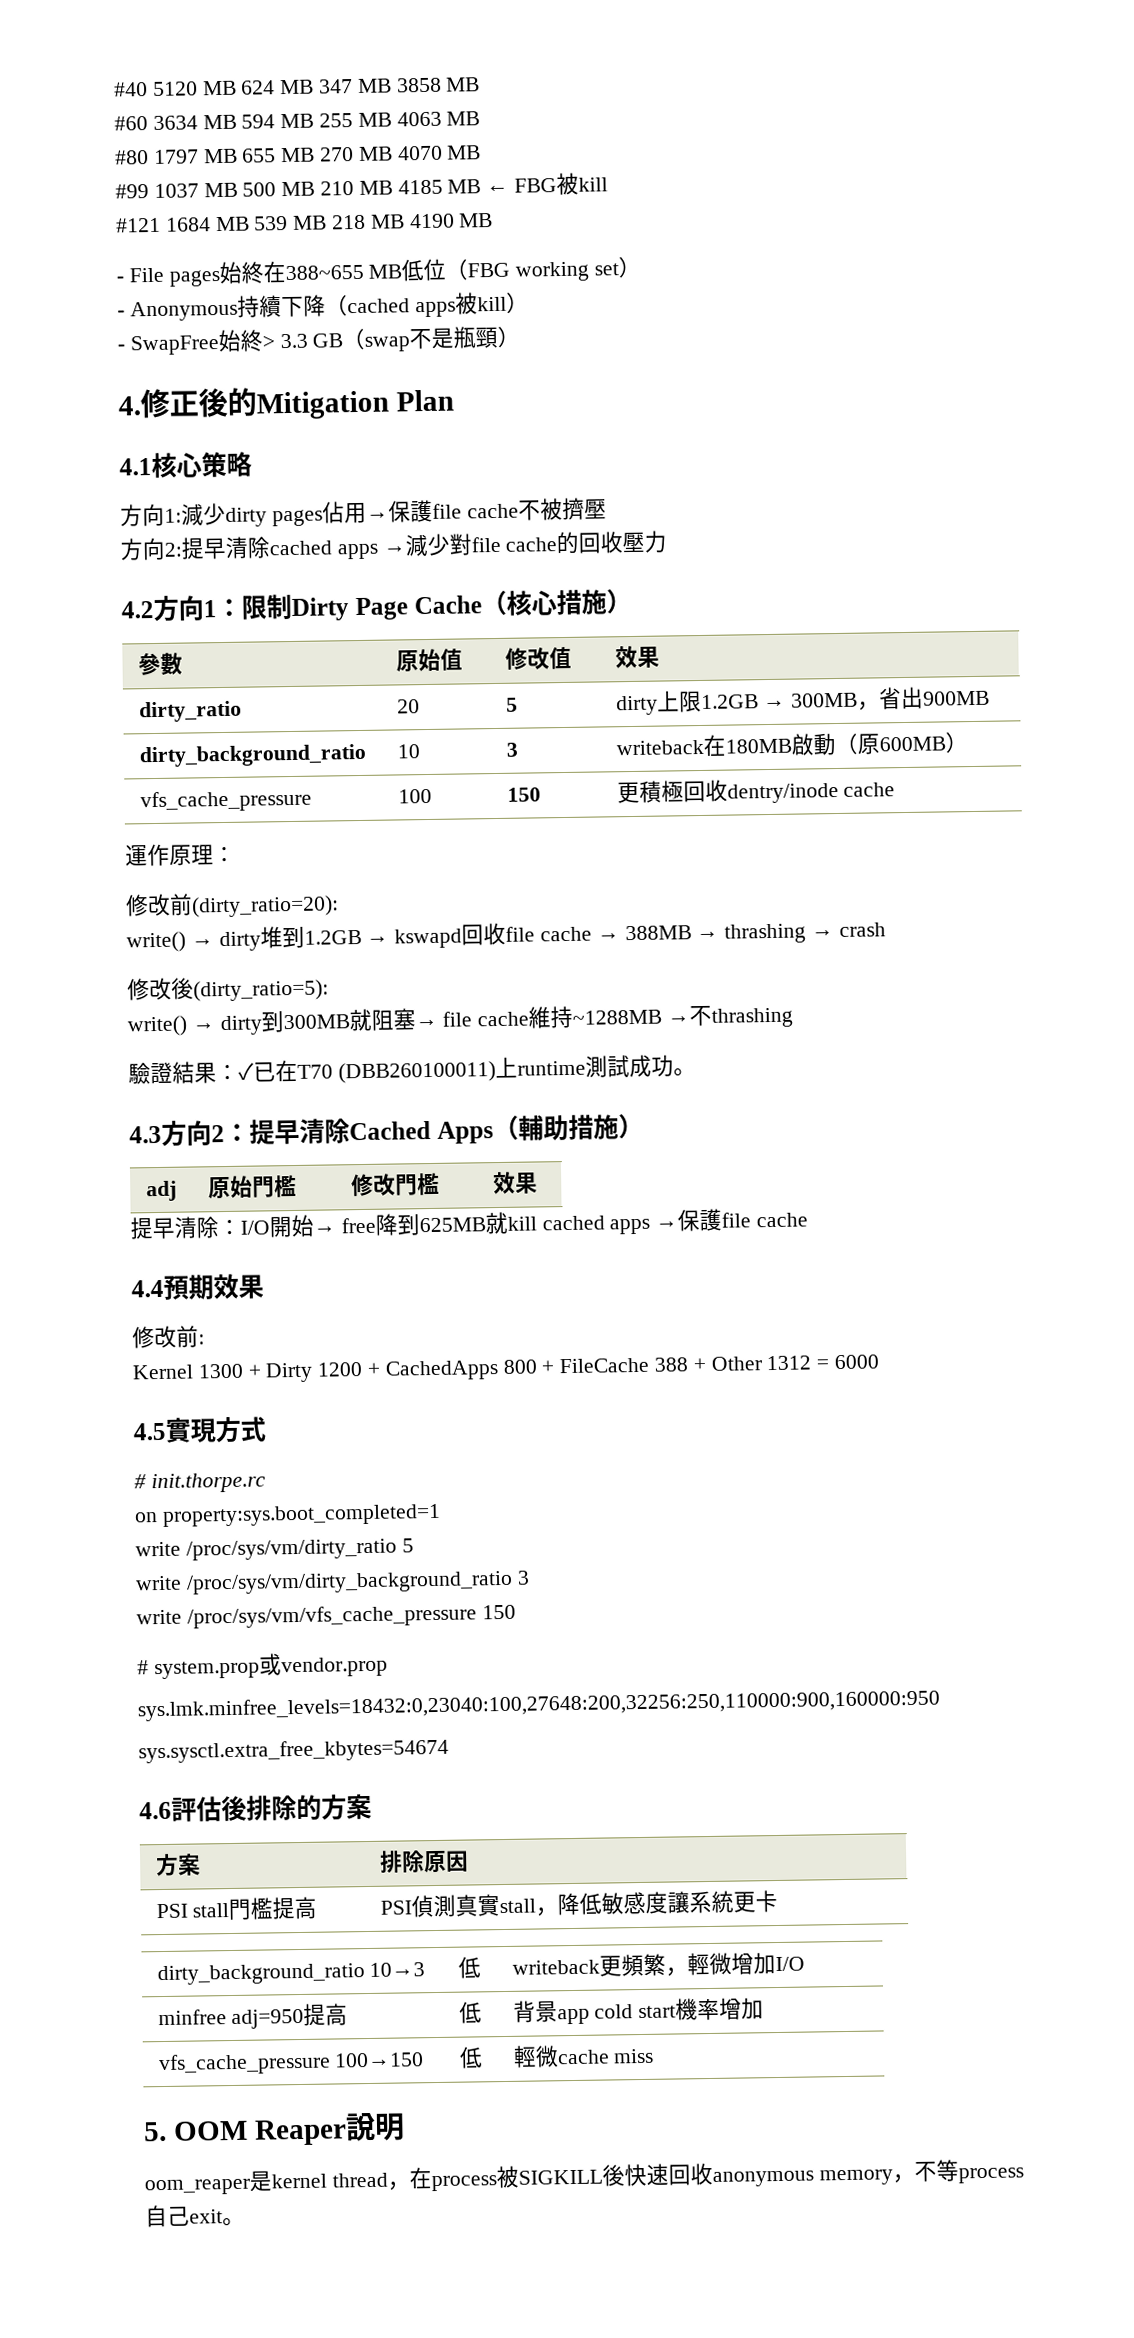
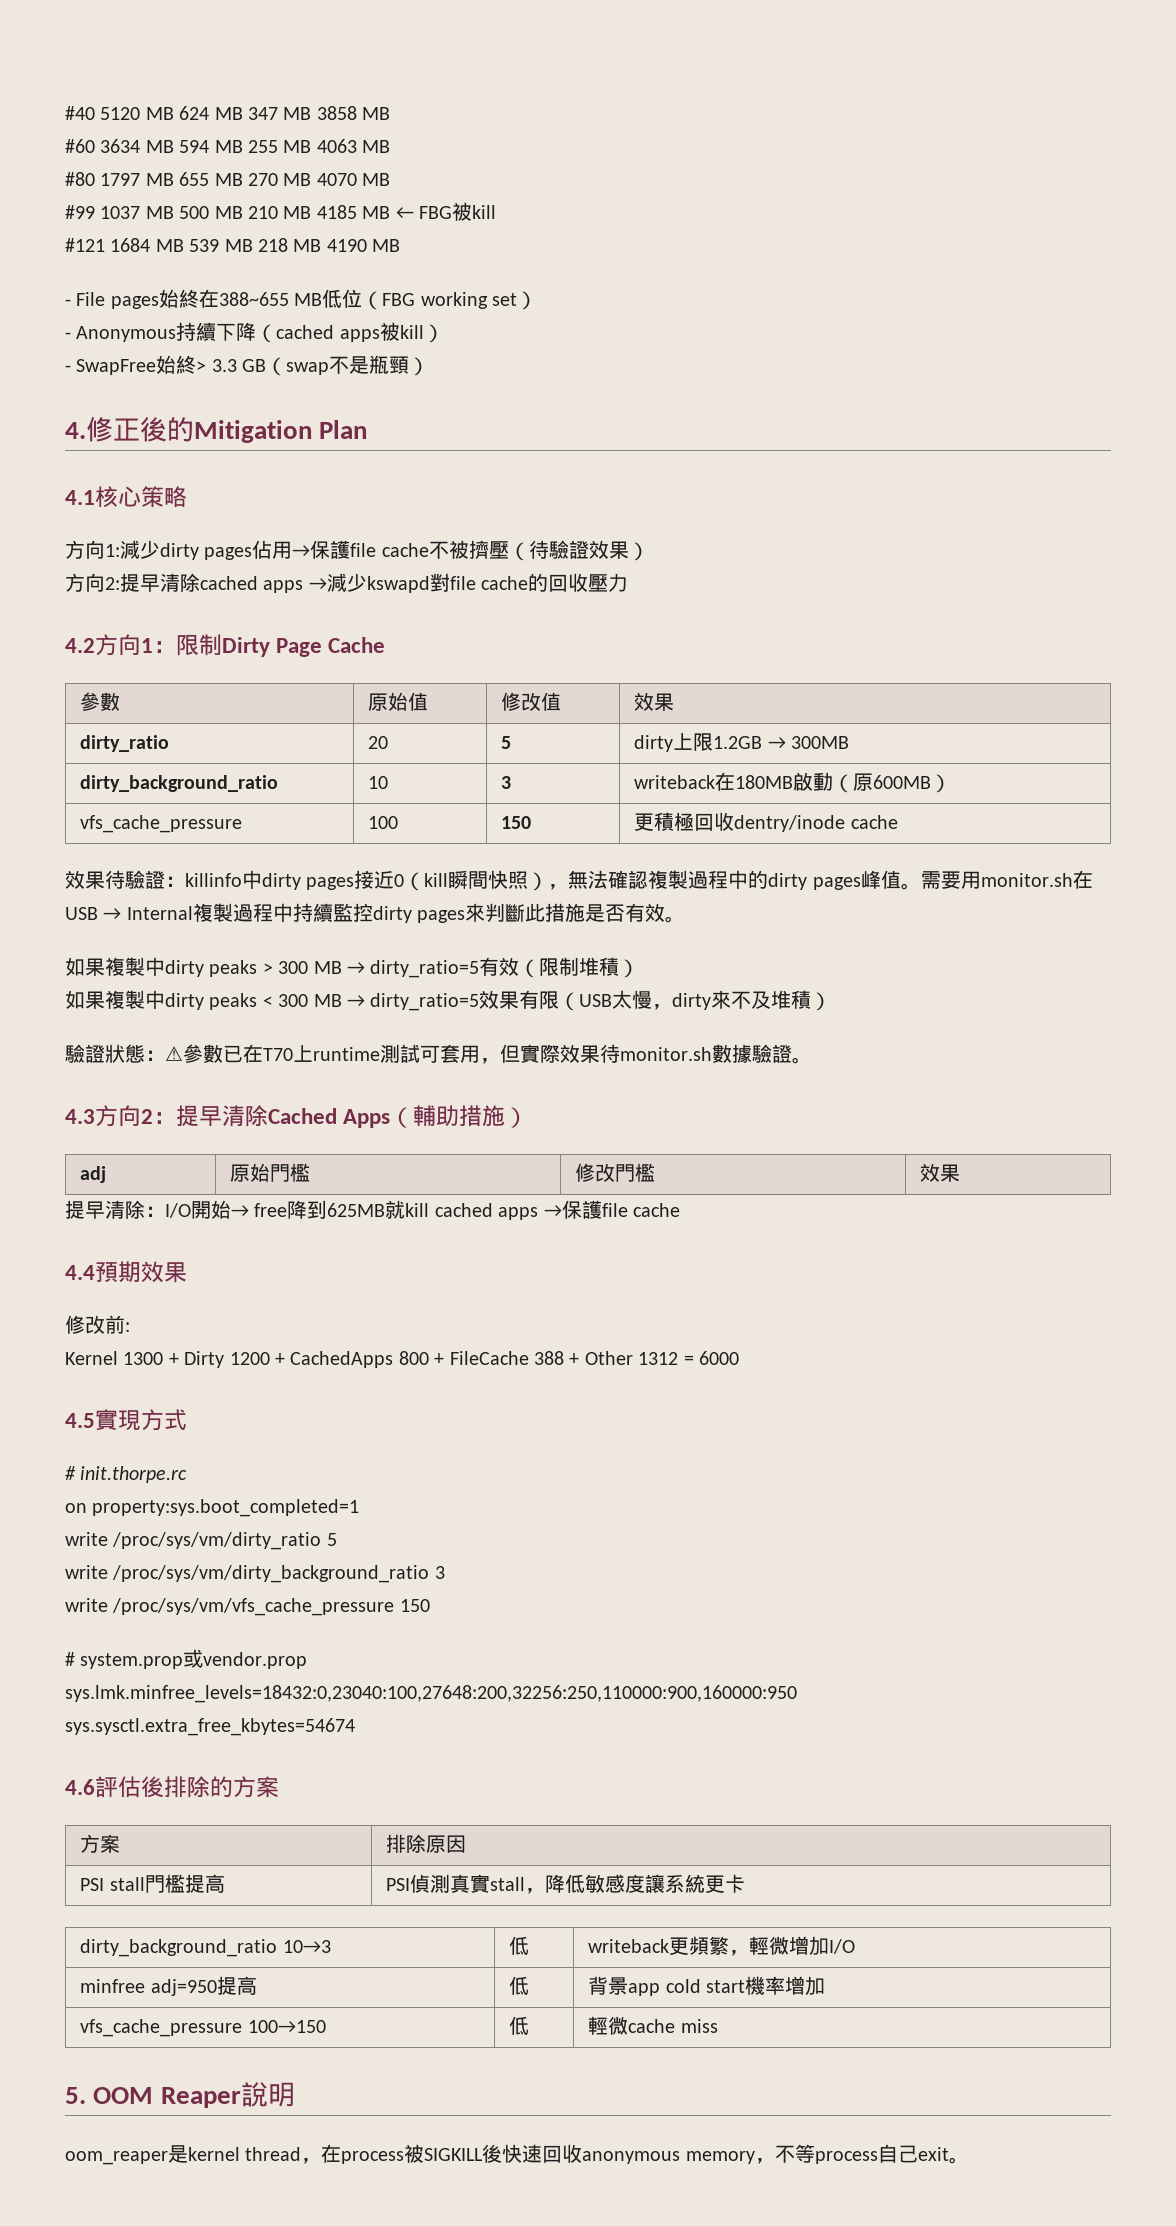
(607, 508) none -> [508,540,649,561] （待驗證效果）
(450, 544) none -> [366,576,430,593] kswapd
[480,588,632,616] （核心措施） -> (386, 645) none
[857,686,991,711] ，省出900MB -> (850, 742) none
[125,843,236,867] [125,893,339,918] [126,922,886,953] [127,977,329,1002] [127,1005,794,1037] [128,1061,254,1085] 運作原理： // 修改前(dirty_ratio=20): // write() → dirty堆到1.2GB → kswapd回收file cache → 388MB → thrashing → crash // 修改後(dirty_ratio=5): // write() → dirty到300MB就阻塞→ file cache維持~1288MB →不thrashing // 驗證結果：✓ -> [65,870,1093,891] [65,903,686,923] [65,957,640,978] [65,990,832,1011] [65,1044,223,1063] 效果待驗證：killinfo中dirty pages接近0（kill瞬間快照），無法確認複製過程中的dirty pages峰值。需要用monitor.sh在USB → Internal複製過程中持續監控dirty pages來判斷此措施是否有效。 // 如果複製中dirty peaks > 300 MB → dirty_ratio=5有效（限制堆積） // 如果複製中dirty peaks < 300 MB → dirty_ratio=5效果有限（USB太慢，dirty來不及堆積） // 驗證狀態：⚠參數
[337,1061,496,1084] (DBB260100011) -> (293, 1054) none
[628,1054,674,1078] 成功 -> [420,1044,792,1064] 可套用，但實際效果待monitor.sh數據驗證

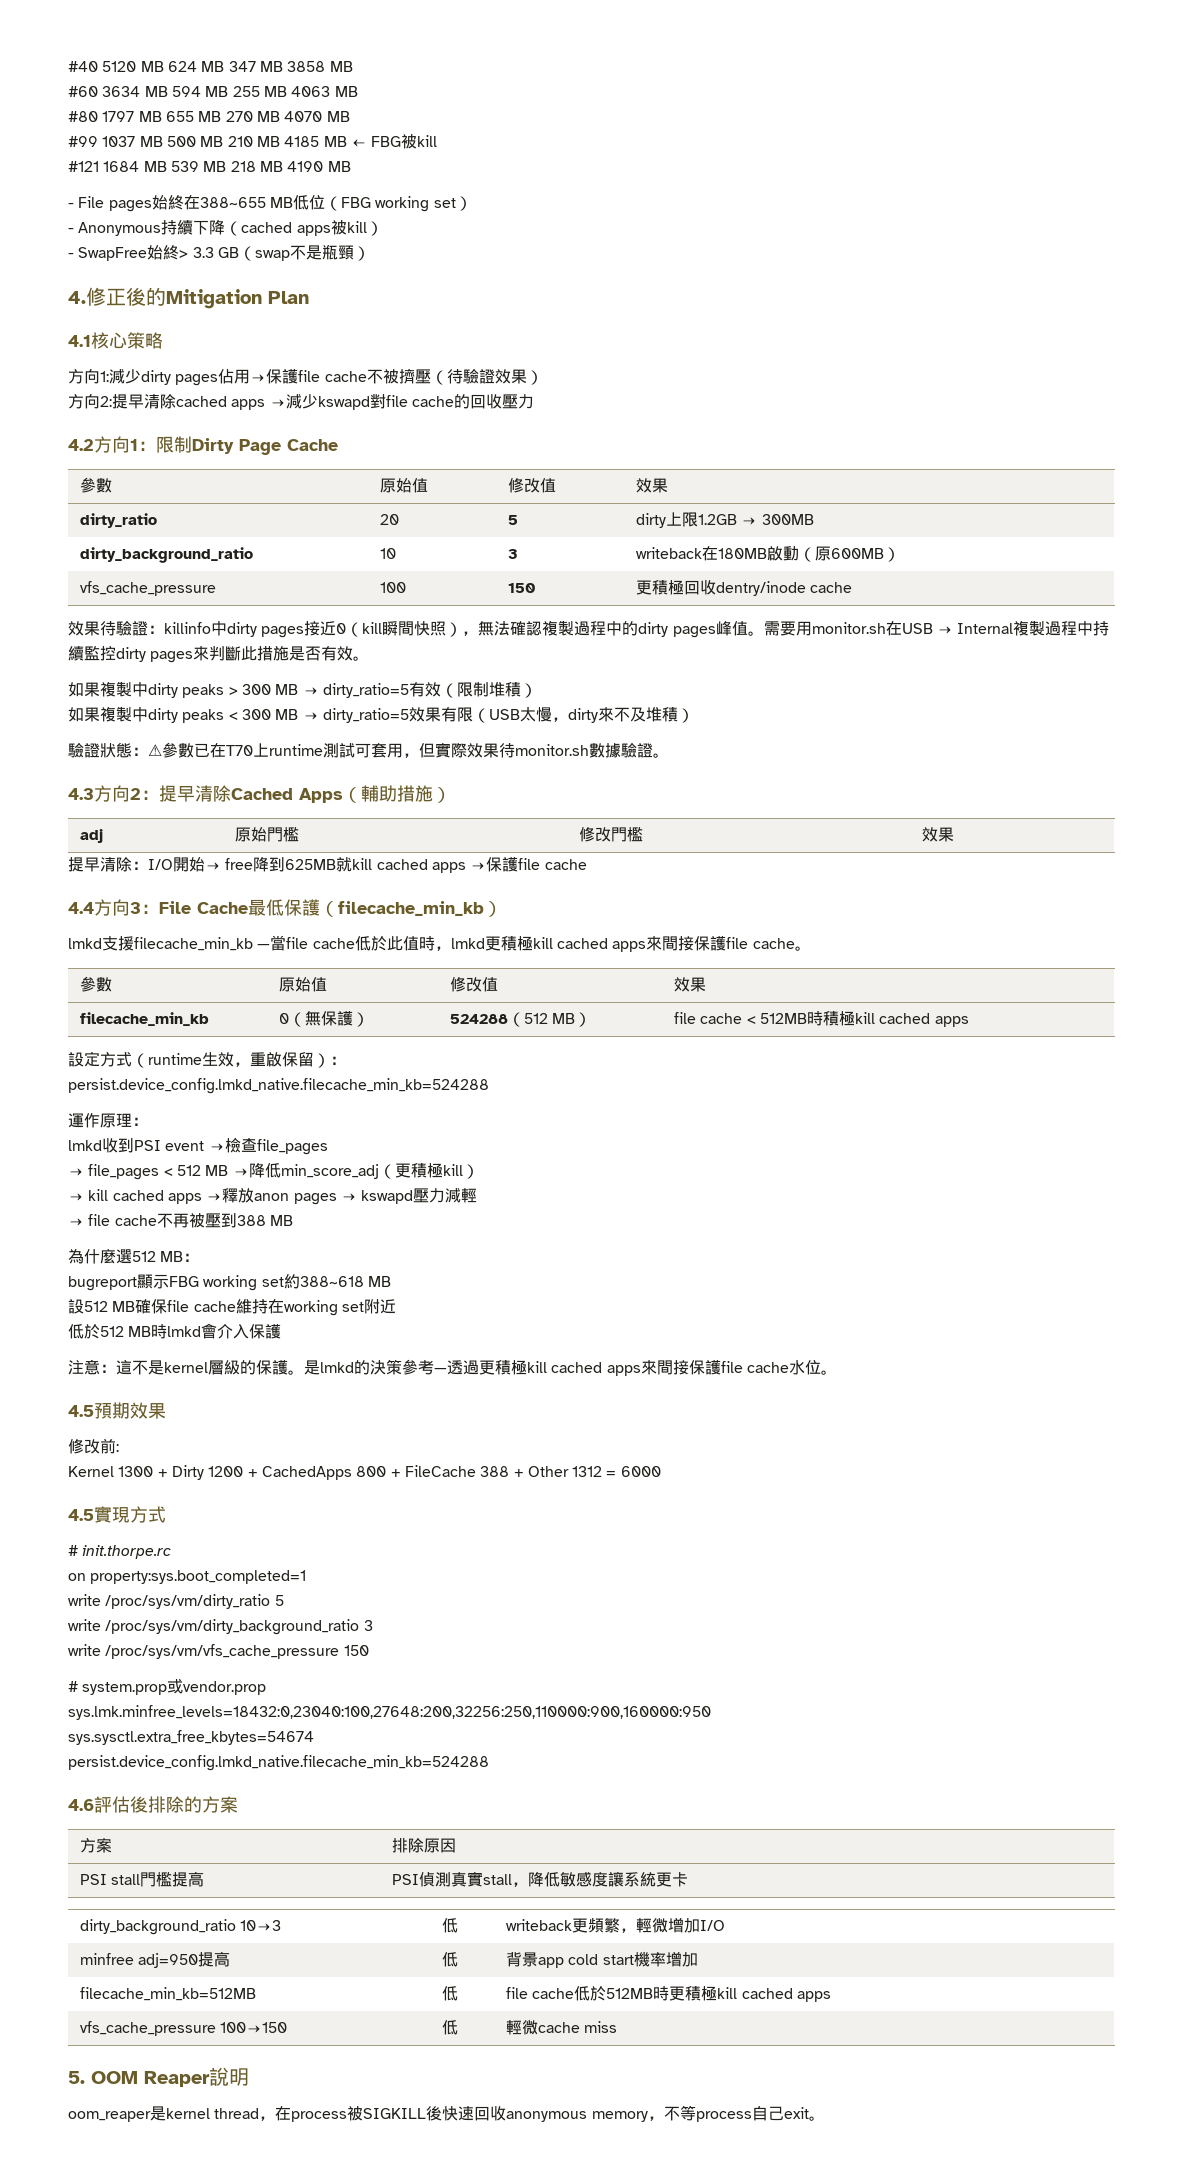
(95, 1272) none -> [94,899,502,917] [68,935,811,952] [79,976,112,992] [278,977,327,992] [449,976,498,992] [673,977,706,992] [79,1012,209,1026] [278,1011,369,1027] [449,1012,592,1027] [673,1011,969,1027] [68,1051,346,1068] [68,1078,489,1094] [68,1113,148,1128] [68,1137,328,1155] [68,1163,479,1180] [68,1188,478,1205] [68,1213,293,1228] [68,1249,200,1264] [68,1274,391,1291] [68,1299,396,1316] [68,1323,282,1339] [68,1359,837,1376] [68,1405,94,1417] 方向3：File Cache最低保護（filecache_min_kb） // lmkd支援filecache_min_kb —當file cache低於此值時，lmkd更積極kill cached apps來間接保護file cache。 // 參數 | 原始值 | 修改值 | 效果 // filecache_min_kb | 0（無保護） | 524288（512 MB） | file cache < 512MB時積極kill cached apps // 設定方式（runtime生效，重啟保留）： // persist.device_config.lmkd_native.filecache_min_kb=524288 // 運作原理： // lmkd收到PSI event →檢查file_pages // → file_pages < 512 MB →降低min_score_adj（更積極kill） // → kill cached apps →釋放anon pages → kswapd壓力減輕 // → file cache不再被壓到388 MB // 為什麼選512 MB： // bugreport顯示FBG working set約388~618 MB // 設512 MB確保file cache維持在working set附近 // 低於512 MB時lmkd會介入保護 // 注意：這不是kernel層級的保護。是lmkd的決策參考—透過更積極kill cached apps來間接保護file cache水位。 // 4.5
(355, 1727) none -> [68,1755,489,1771] // persist.device_config.lmkd_native.filecache_min_kb=524288
(826, 1986) none -> [79,1987,256,2001] [441,1986,458,2001] [505,1986,831,2002] // filecache_min_kb=512MB | 低 | file cache低於512MB時更積極kill cached apps

